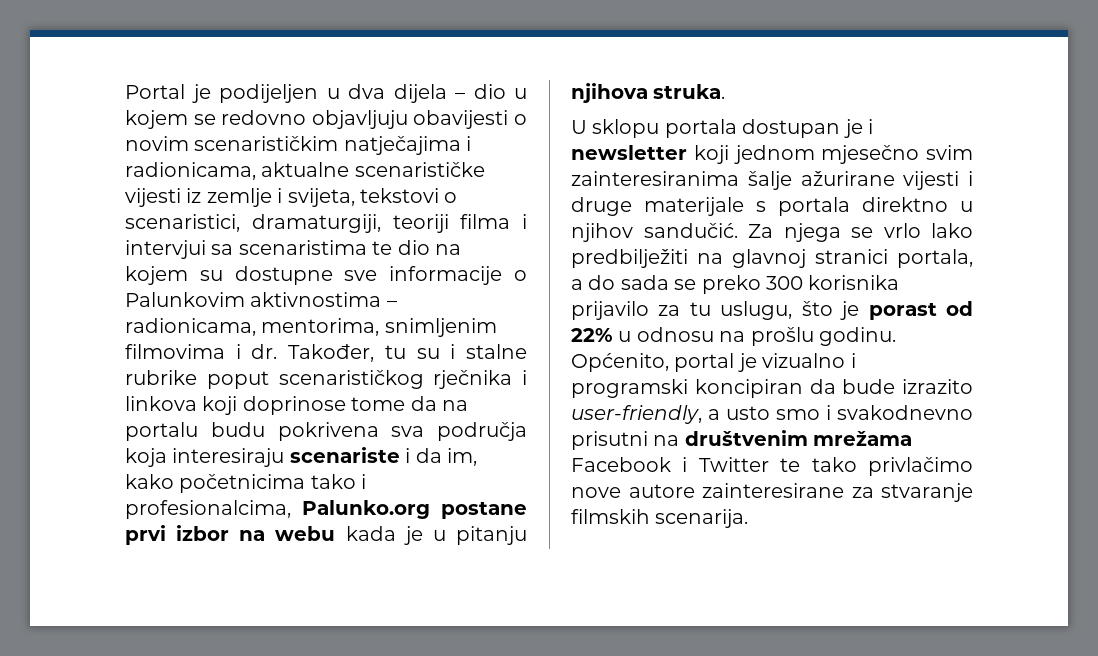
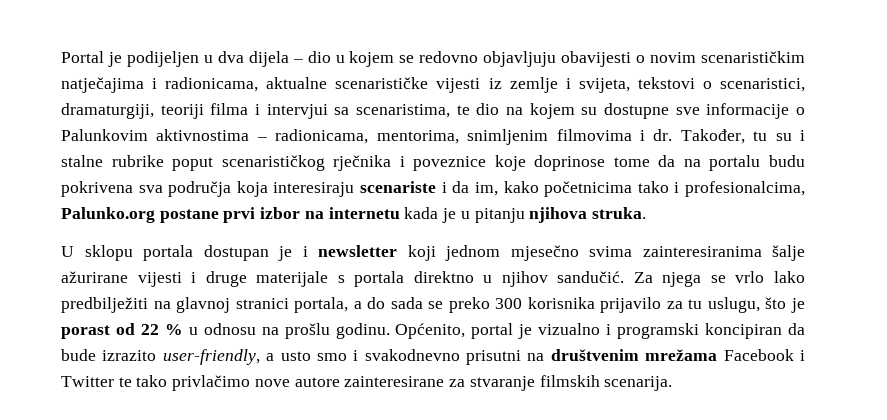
[238,240,367,255] scenaristima -> [356,104,450,118] scenaristima,
[125,396,238,415] linkova koji -> [413,155,526,171] poveznice koje
[275,526,336,541] webu -> [328,207,400,219] internetu
[926,145,973,160] svim -> [589,246,632,257] svima
[571,328,613,342] 22% -> [140,324,183,335] 22 %

